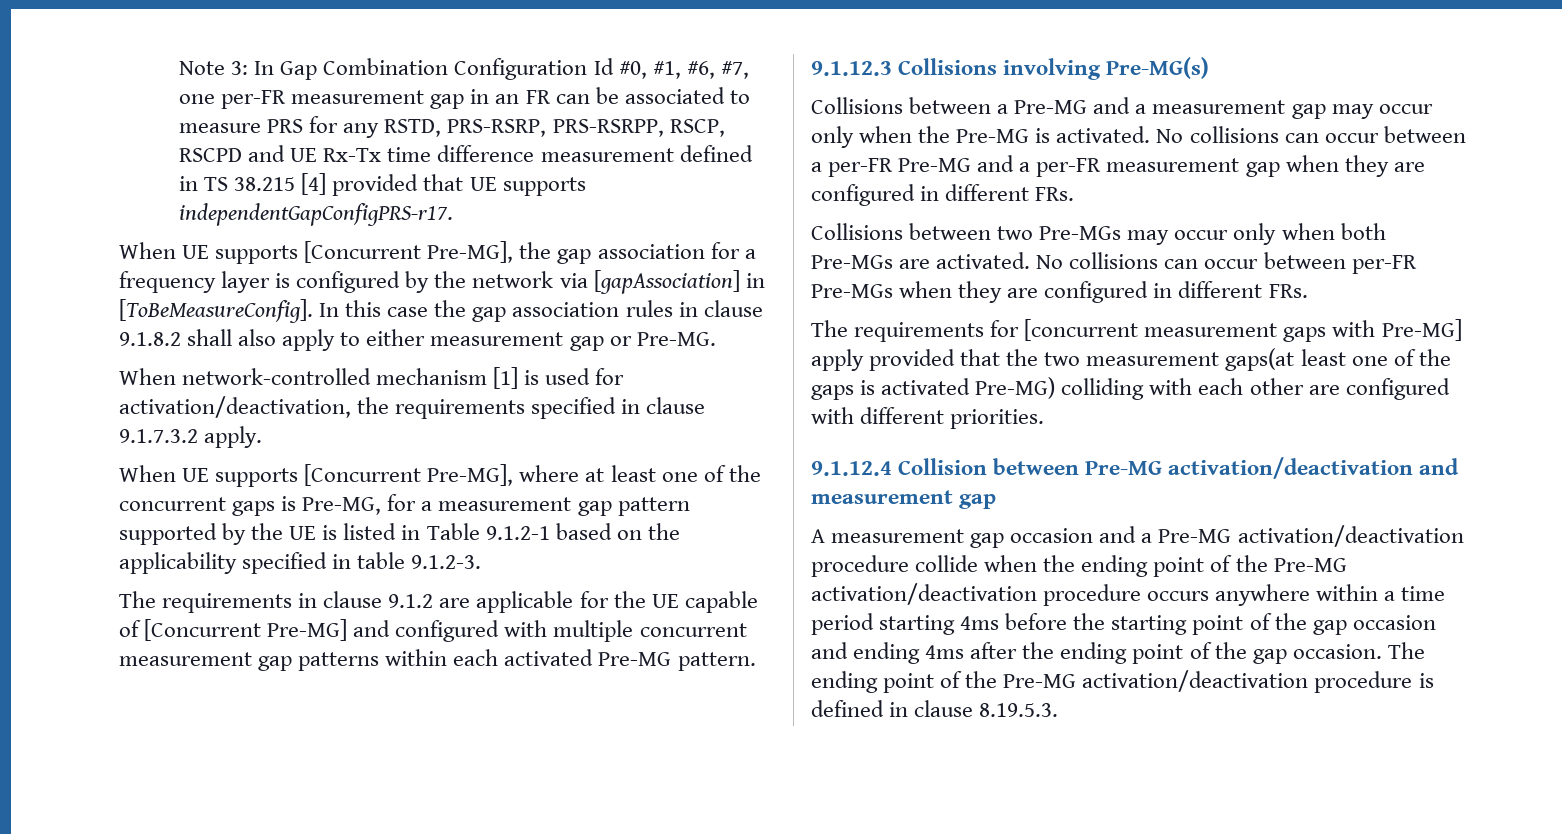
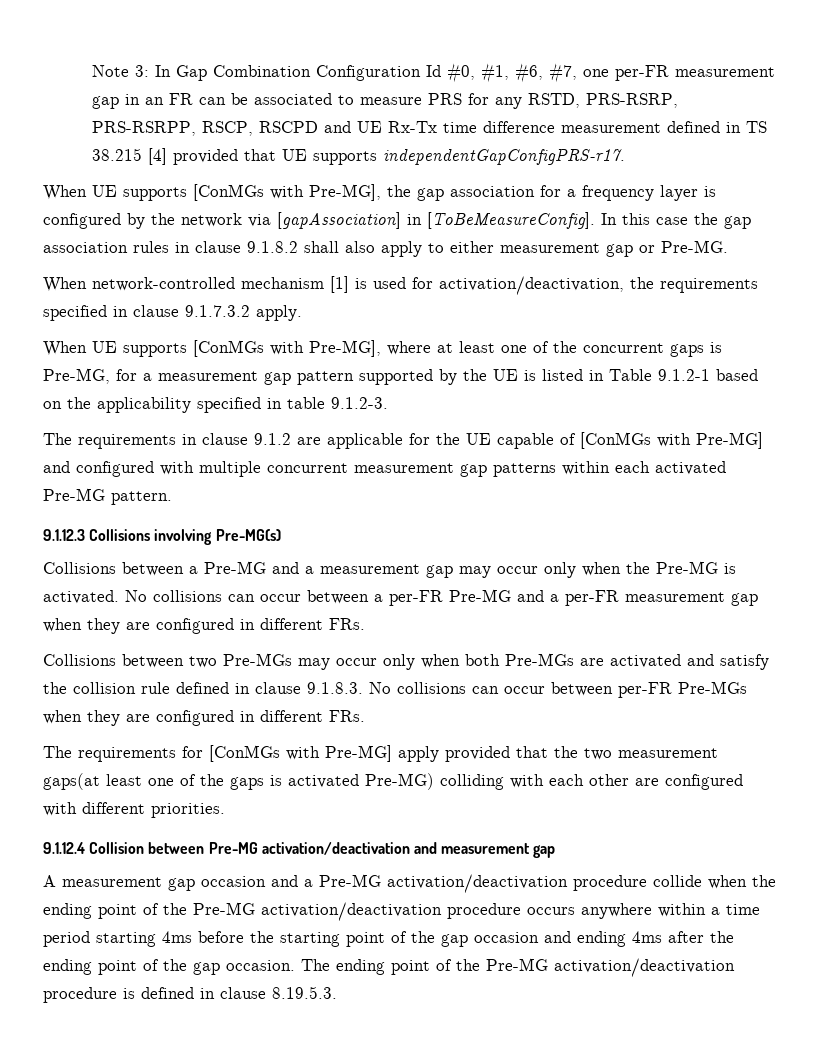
[304,241,422,263] [Concurrent -> [193,184,304,201] [ConMGs with
[304,464,422,486] [Concurrent -> [193,340,304,357] [ConMGs with
[144,619,262,641] [Concurrent -> [580,432,691,449] [ConMGs with
[936,252,1031,269] activated. -> [610,654,769,670] [43,682,363,694] activated and satisfy the collision rule defined in clause 9.1.8.3.
[1024,319,1327,342] [concurrent measurement gaps -> [209,745,280,762] [ConMGs

